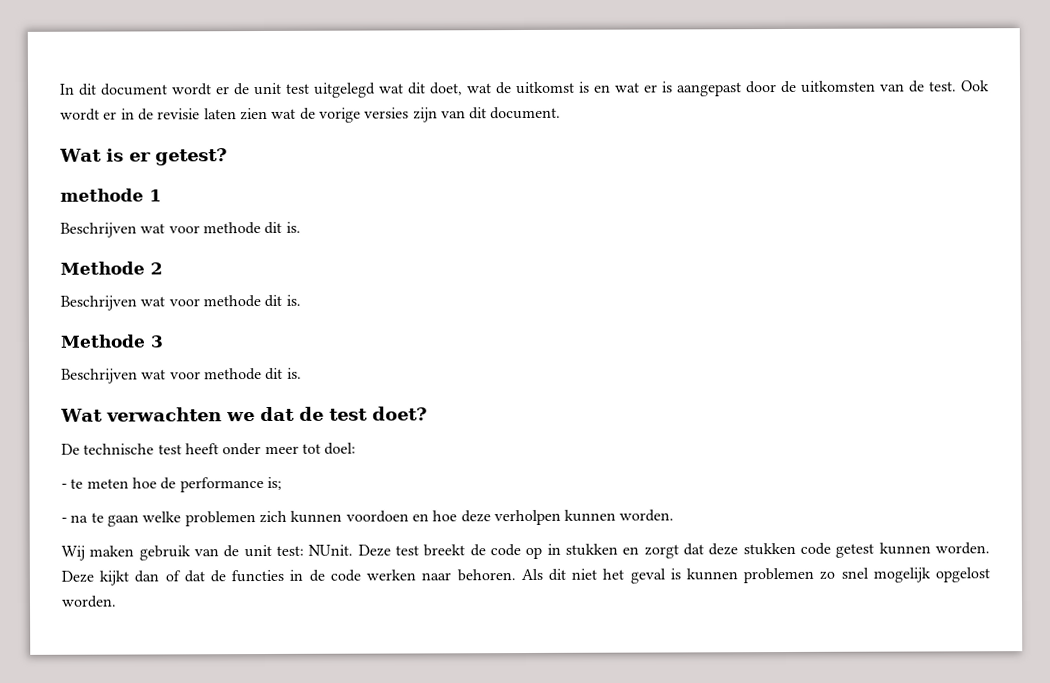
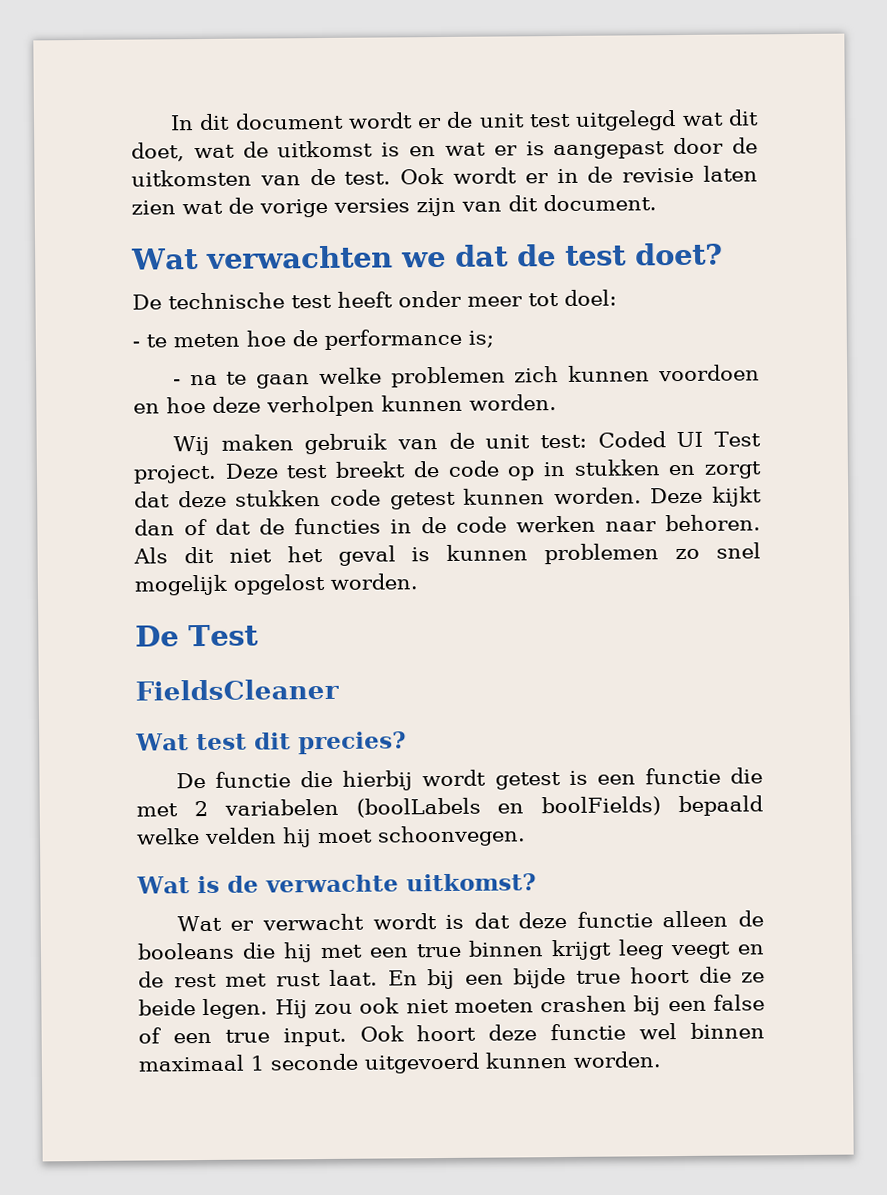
[59,148,228,166] [60,188,162,202] [60,221,301,238] [60,261,163,275] [60,294,301,311] [60,334,164,348] [61,367,302,384] // Wat is er getest? // methode 1 // Beschrijven wat voor methode dit is. // Methode 2 // Beschrijven wat voor methode dit is. // Methode 3 // Beschrijven wat voor methode dit is. -> (657, 203) none
[308,544,354,556] NUnit. -> [597,431,762,448] [133,464,217,484] Coded UI Test project.
(117, 601) none -> [135,624,259,647] [135,678,339,701] [135,731,406,755] [175,767,764,791] [136,795,763,818] [136,825,526,848] [136,873,536,894] [176,910,764,932] [137,939,765,963] [138,966,765,990] [138,994,765,1020] [138,1022,766,1047] [138,1051,661,1074] // De Test // FieldsCleaner // Wat test dit precies? // De functie die hierbij wordt getest is een functie die met 2 variabelen (boolLabels en boolFields) bepaald welke velden hij moet schoonvegen. // Wat is de verwachte uitkomst? // Wat er verwacht wordt is dat deze functie alleen de booleans die hij met een true binnen krijgt leeg veegt en de rest met rust laat. En bij een bijde true hoort die ze beide legen. Hij zou ook niet moeten crashen bij een false of een true input. Ook hoort deze functie wel binnen maximaal 1 seconde uitgevoerd kunnen worden.

